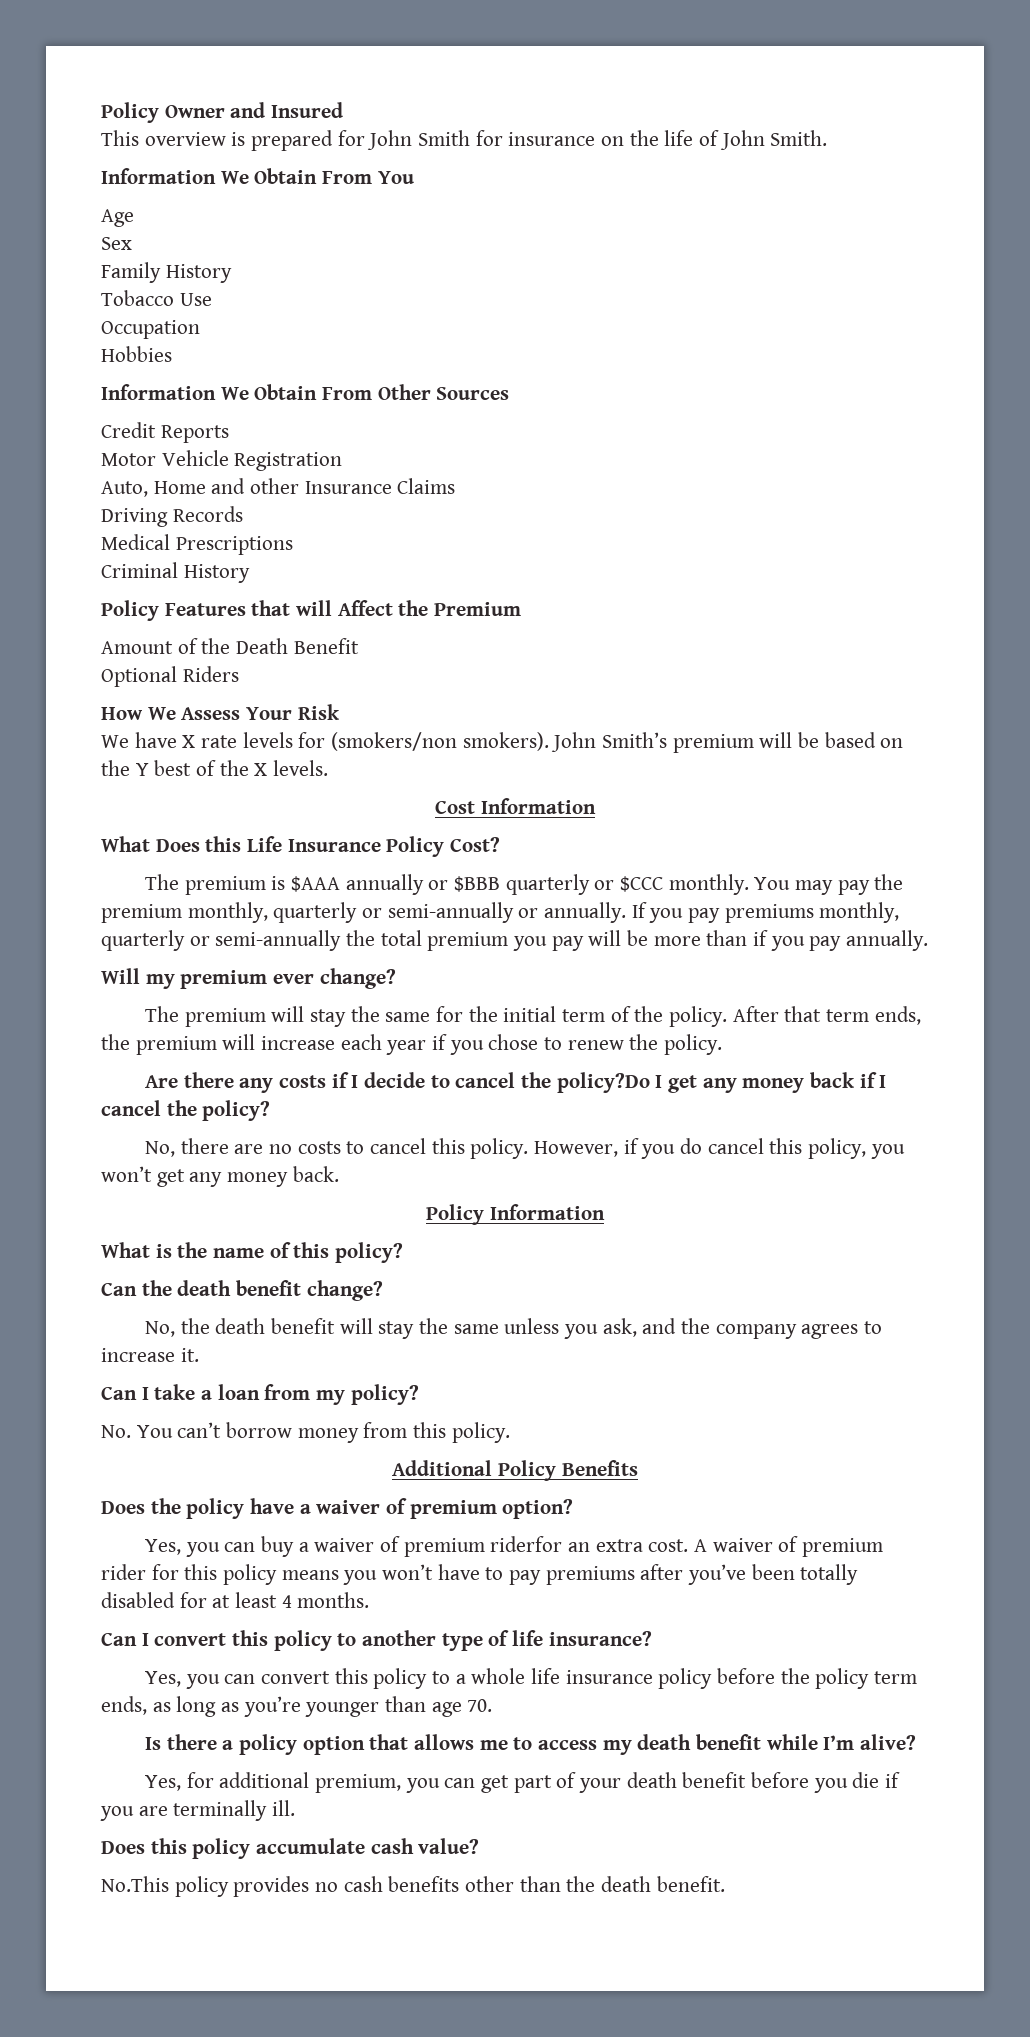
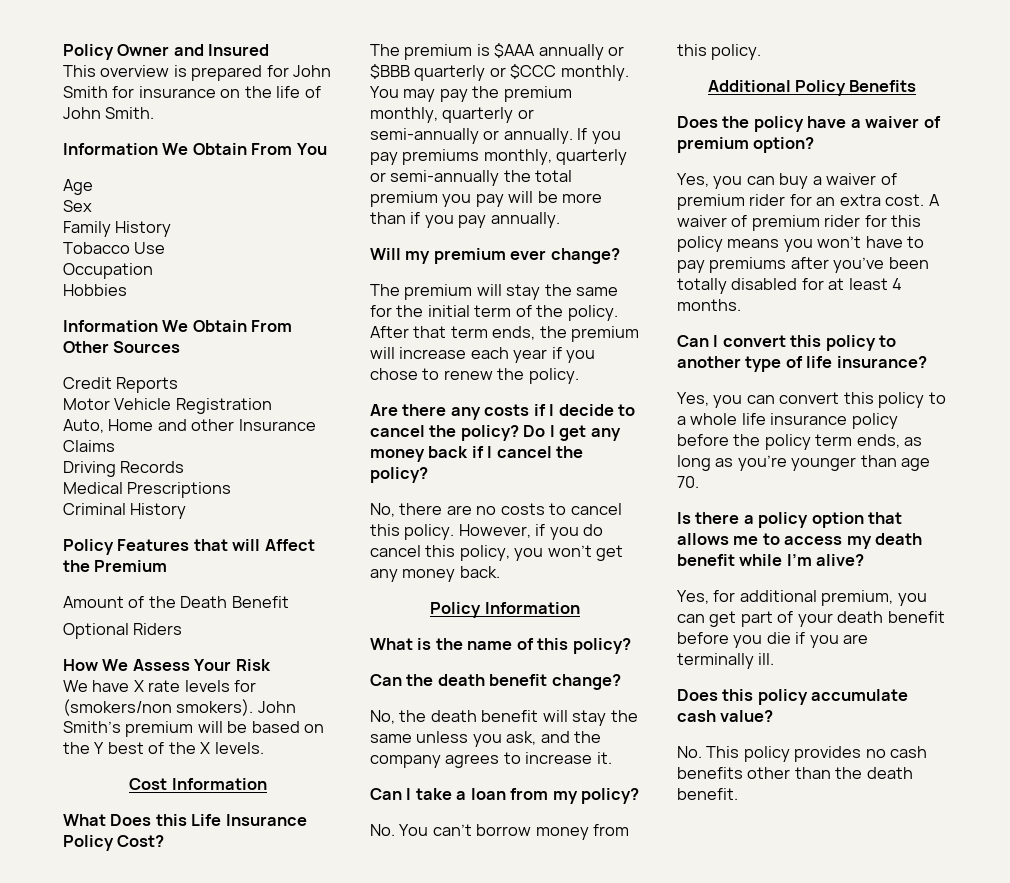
[556,1072,650,1093] policy?Do -> [460,425,546,441] policy? Do
[490,1536,563,1552] riderfor -> [749,194,812,206] rider for
[101,1876,169,1892] No.This -> [677,746,740,758] No. This

